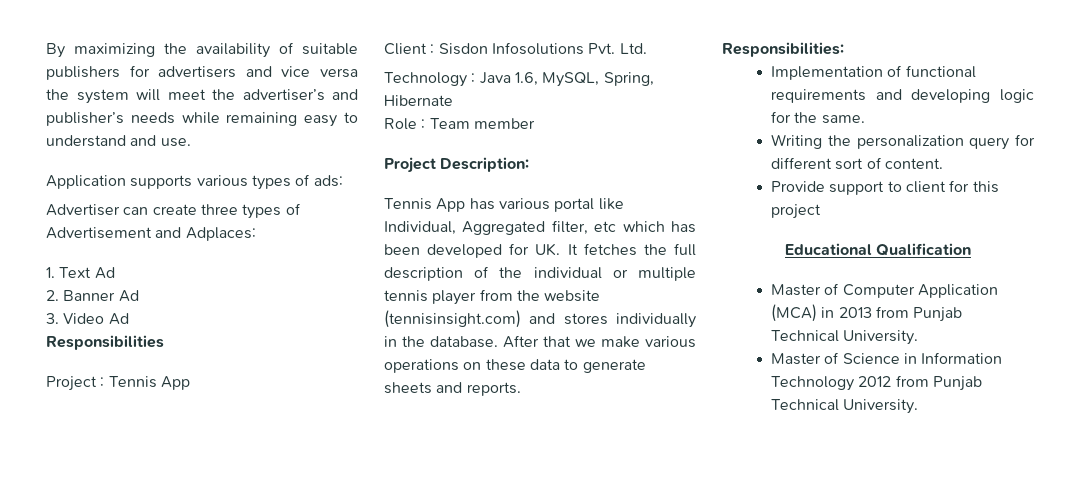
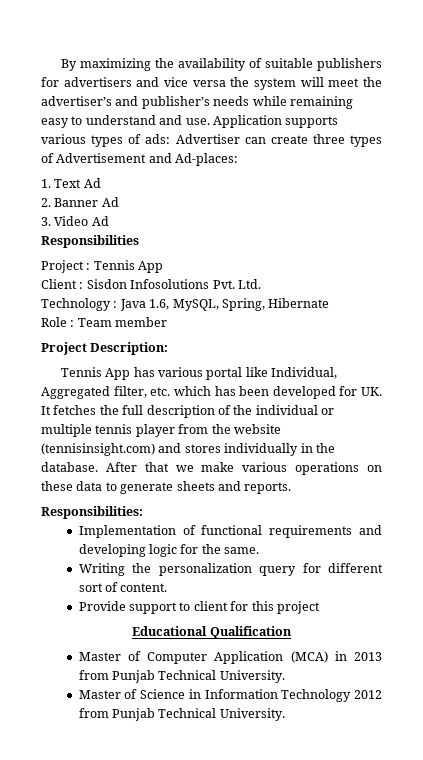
(191, 142) // -> (210, 121) none
(343, 181) // -> (171, 139) none
[185,227,256,241] Adplaces: -> [175,153,239,166] Ad-places:
[594,221,617,232] etc -> [150,387,171,396] etc.

